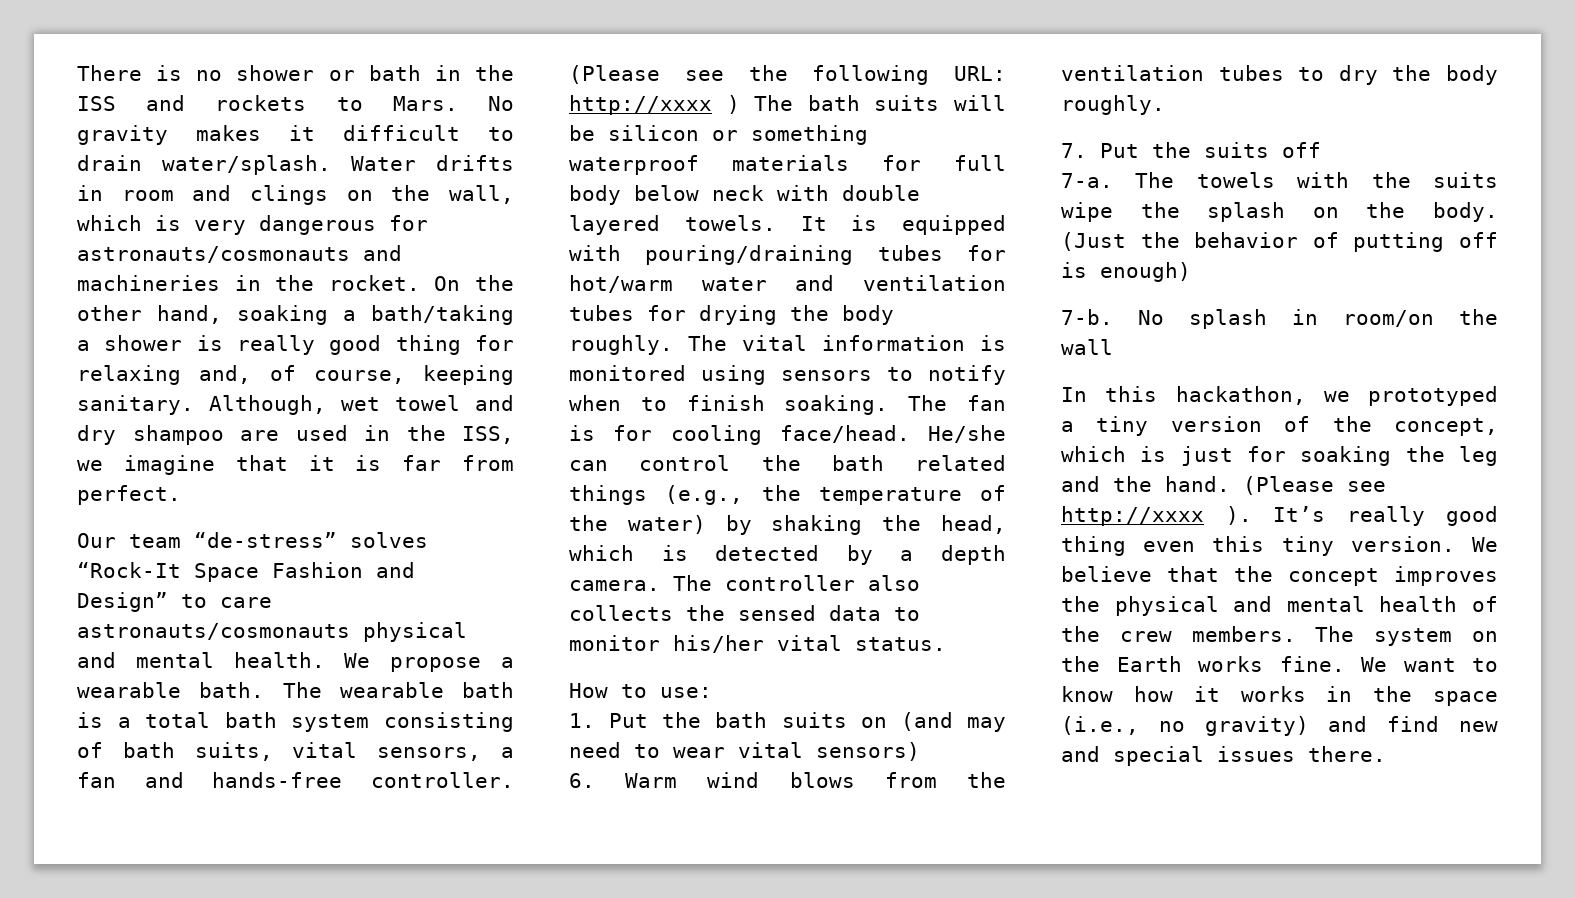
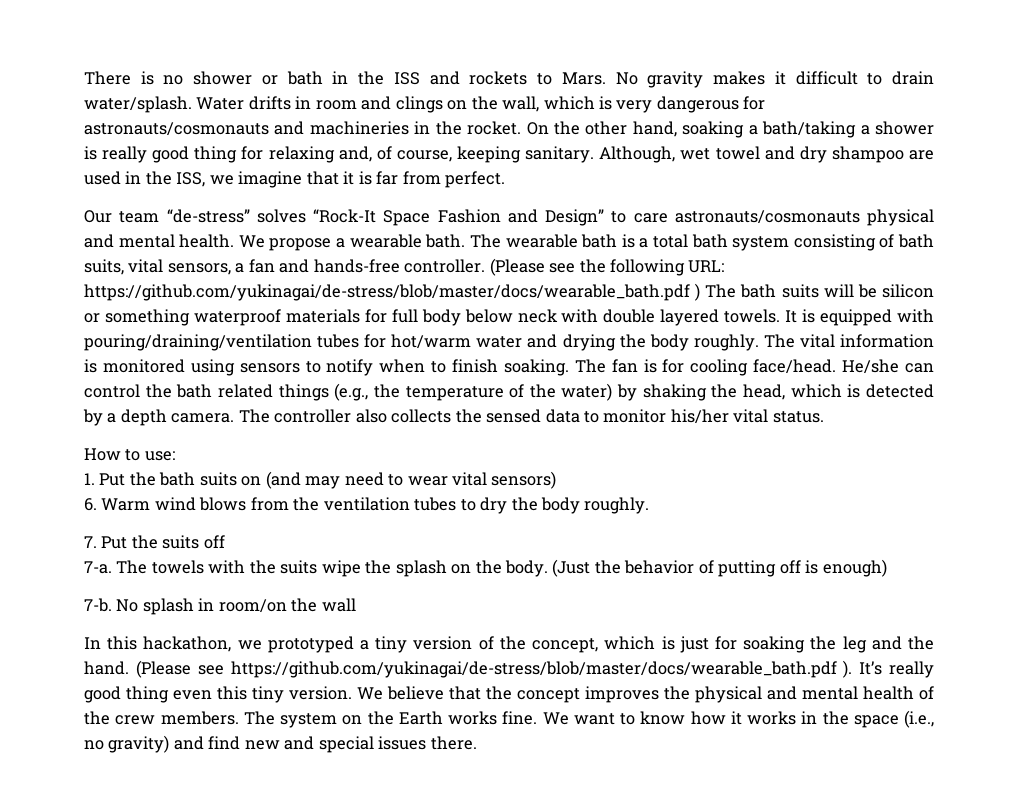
[569,95,712,115] http://xxxx -> [84,284,690,301] https://github.com/yukinagai/de-stress/blob/master/docs/wearable_bath.pdf
[645,245,854,265] pouring/draining -> [84,334,312,351] pouring/draining/ventilation
[863,275,1006,291] [569,305,686,321] ventilation tubes for -> (558, 341) none
[1061,506,1204,526] http://xxxx -> [230,661,837,678] https://github.com/yukinagai/de-stress/blob/master/docs/wearable_bath.pdf

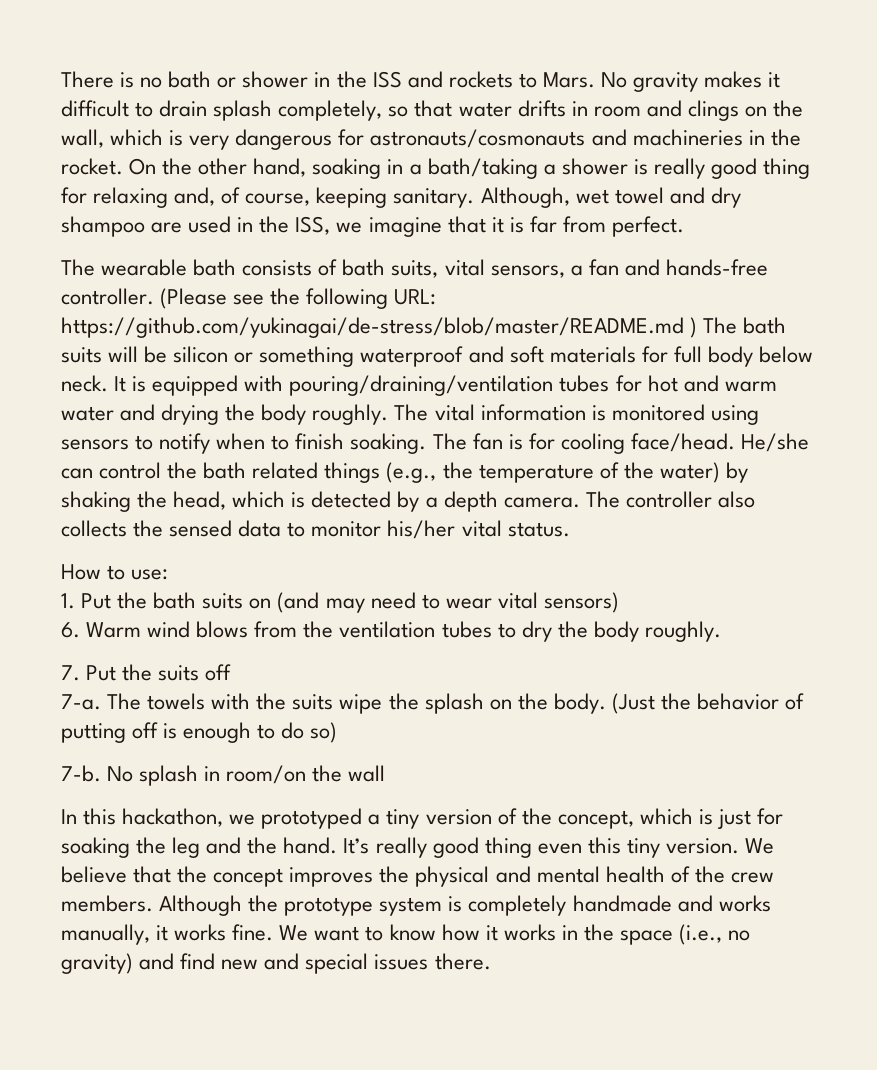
[193,71,323,85] shower or bath -> [168,71,309,88] bath or shower
[84,96,245,113] water/splash. Water -> [213,100,512,121] splash completely, so that water
(745, 129) none -> [387,159,404,174] in
[84,209,934,226] [84,234,876,251] Our team “de-stress” solves “Rock-It Space Fashion and Design” to care astronauts/cosmonauts physical and mental health. We propose a wearable bath. The wearable bath is a total bath system consisting -> [61,259,313,276] The wearable bath consists
[84,284,690,301] https://github.com/yukinagai/de-stress/blob/master/docs/wearable_bath.pdf -> [61,317,684,338] https://github.com/yukinagai/de-stress/blob/master/README.md
(281, 317) none -> [468,346,544,363] and soft
[517,309,781,326] neck with double layered towels. -> [61,375,108,392] neck.
[391,334,472,349] hot/warm -> [647,375,777,392] hot and warm
[822,559,887,577] enough) -> [183,722,338,743] enough to do so)
[135,660,853,678] (Please see https://github.com/yukinagai/de-stress/blob/master/docs/wearable_bath.pdf ). -> (338, 845) none
[243,711,443,728] The system on the Earth -> [159,895,771,916] [61,924,169,945] Although the prototype system is completely handmade and works manually, it

